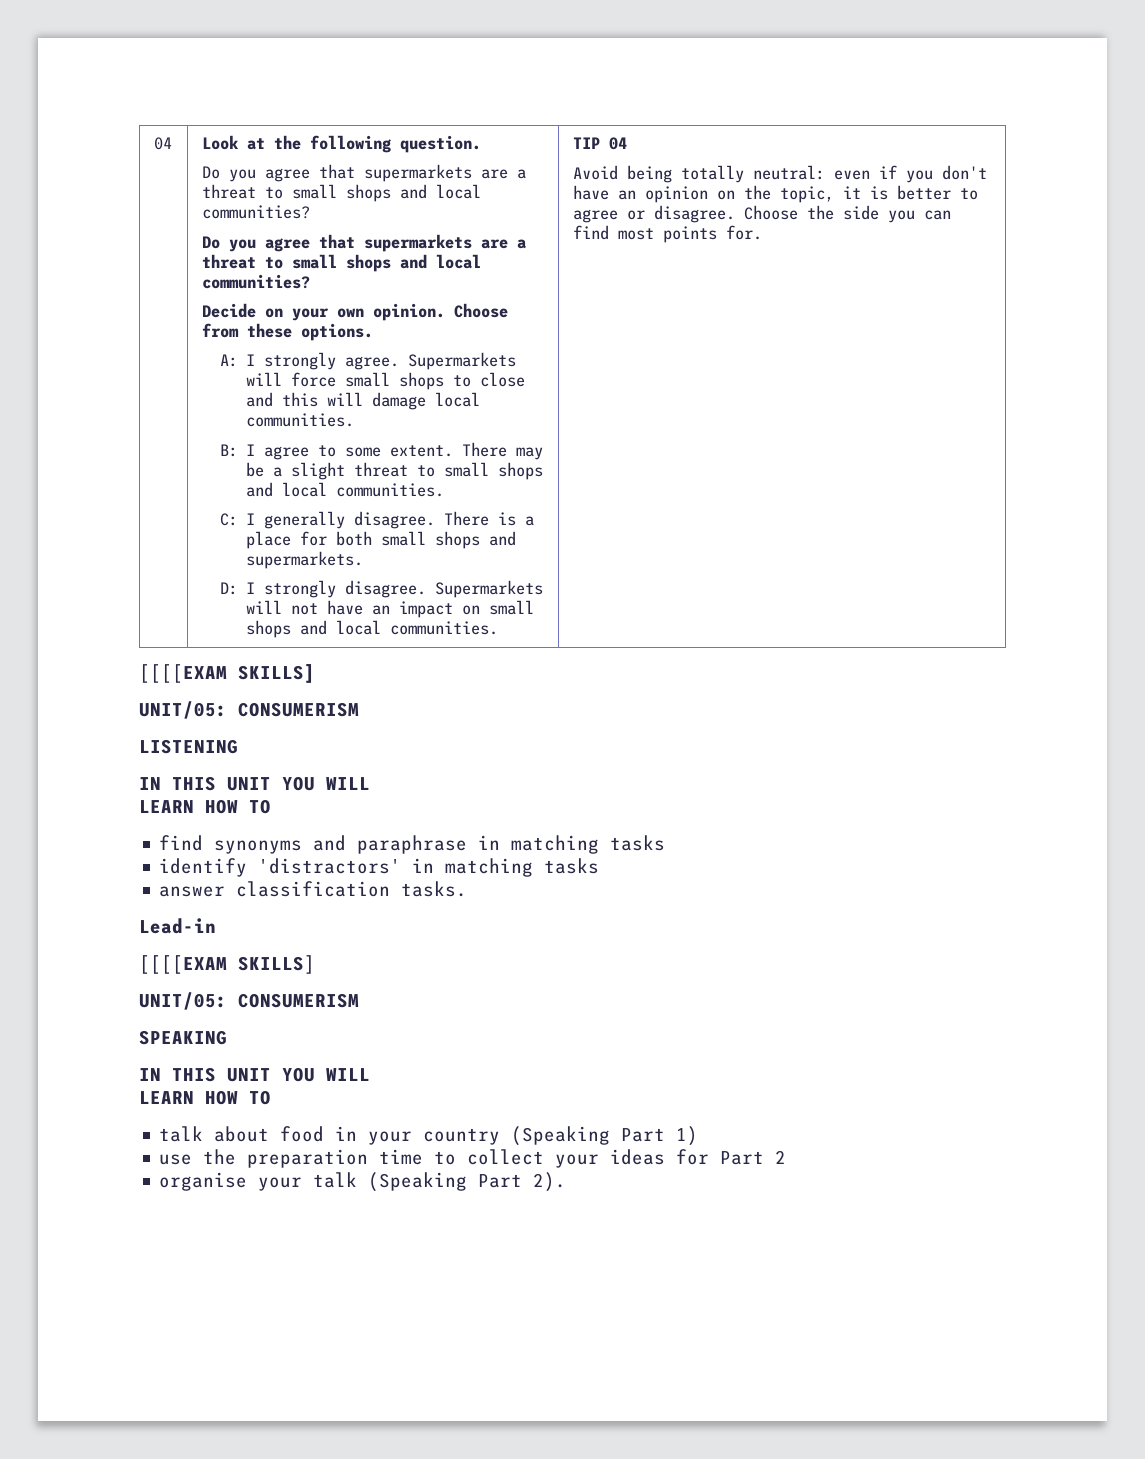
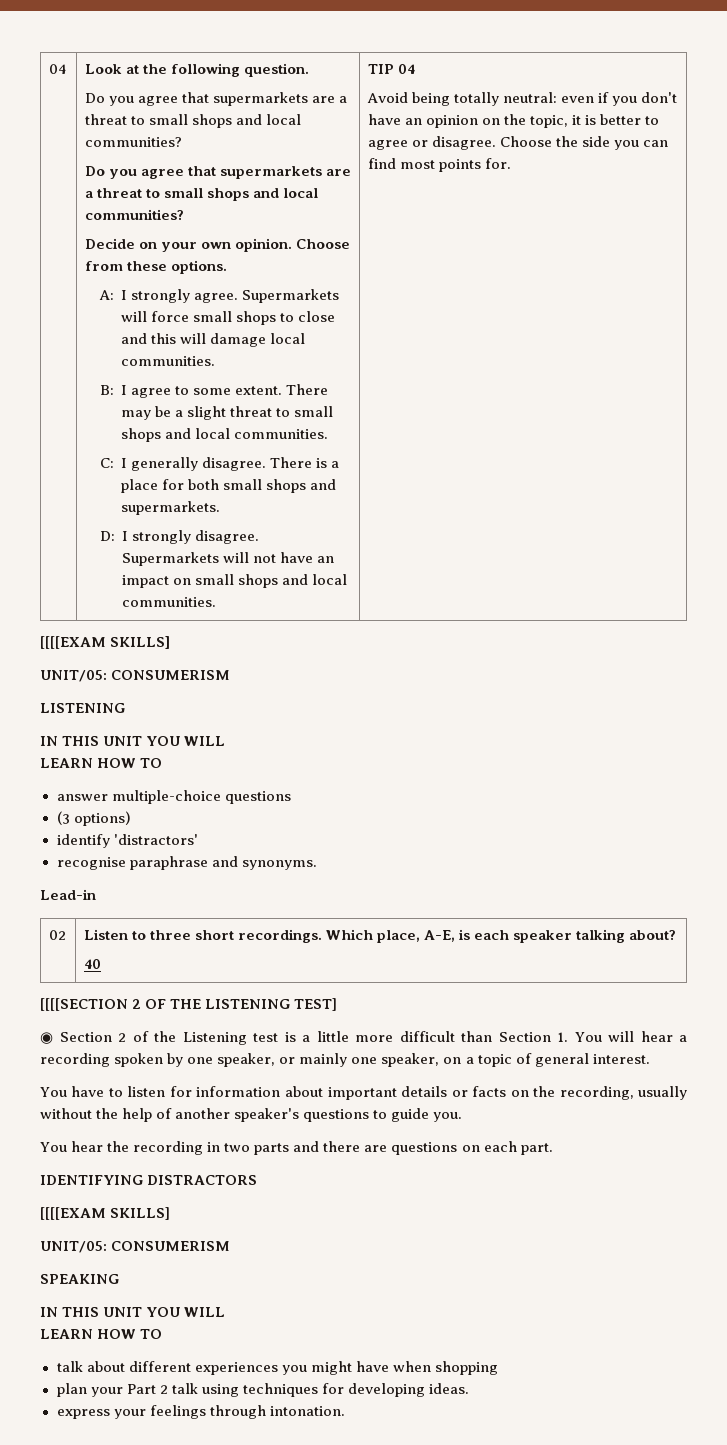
[159,835,666,854] [159,858,600,877] [159,881,468,897] [139,918,216,934] find synonyms and paraphrase in matching tasks // identify 'distractors' in matching tasks // answer classification tasks. // Lead-in -> [56,790,291,804] [56,811,131,826] [56,834,198,848] [56,856,317,870] [40,889,96,900] [48,930,66,940] [83,929,677,943] [83,959,101,969] [40,998,338,1011] [40,1031,687,1045] [40,1053,650,1067] [40,1086,687,1100] [40,1108,463,1122] [40,1141,553,1155] [40,1175,258,1185] answer multiple-choice questions // (3 options) // identify 'distractors' // recognise paraphrase and synonyms. // Lead-in // 02 | Listen to three short recordings. Which place, A-E, is each speaker talking about? // 40 // [[[[SECTION 2 OF THE LISTENING TEST] // ◉ Section 2 of the Listening test is a little more difficult than Section 1. You will hear a recording spoken by one speaker, or mainly one speaker, on a topic of general interest. // You have to listen for information about important details or facts on the recording, usually without the help of another speaker's questions to guide you. // You hear the recording in two parts and there are questions on each part. // IDENTIFYING DISTRACTORS
[280,1126,699,1146] [159,1149,787,1168] [159,1172,567,1192] food in your country (Speaking Part 1) // use the preparation time to collect your ideas for Part 2 // organise your talk (Speaking Part 2). -> [128,1361,498,1375] [56,1383,469,1397] [56,1405,345,1419] different experiences you might have when shopping // plan your Part 2 talk using techniques for developing ideas. // express your feelings through intonation.

